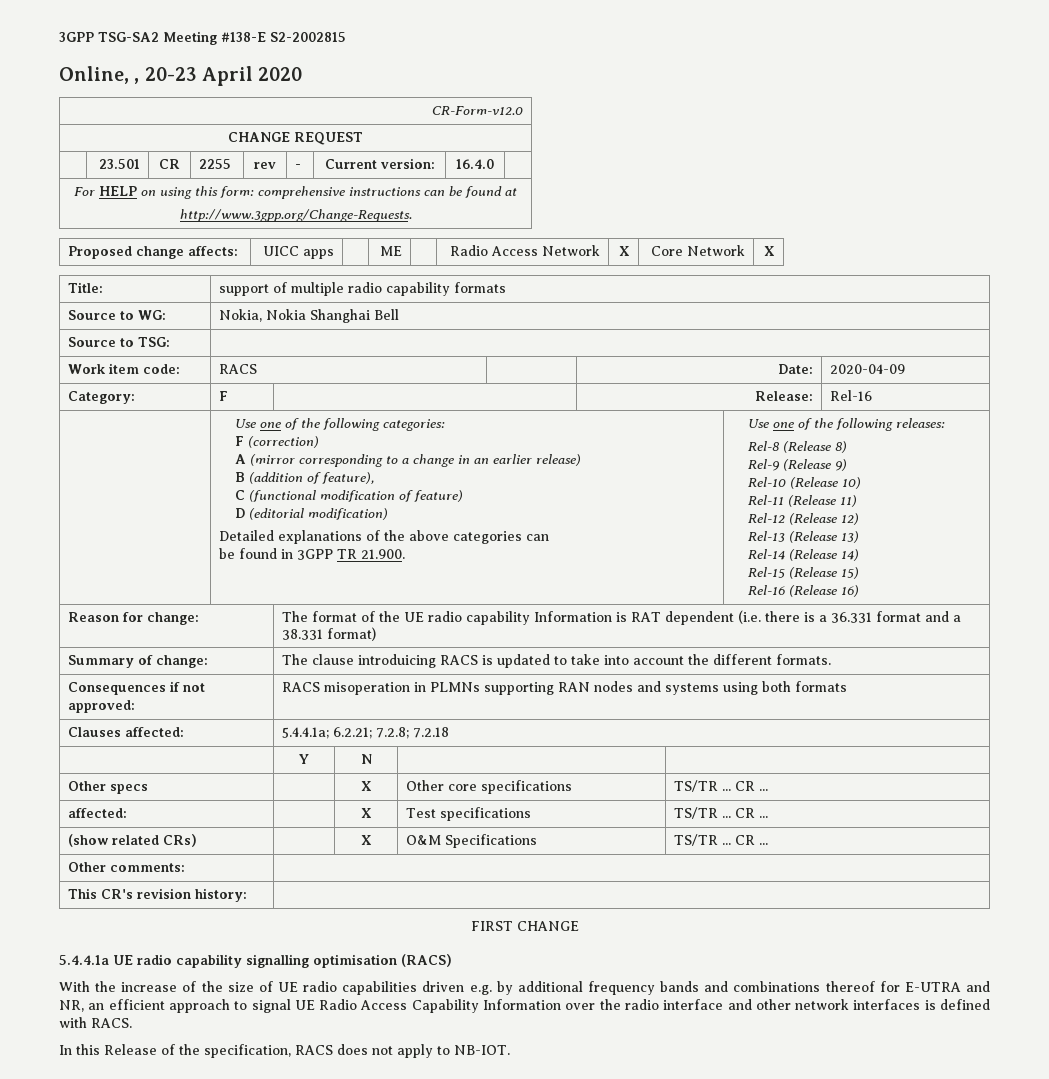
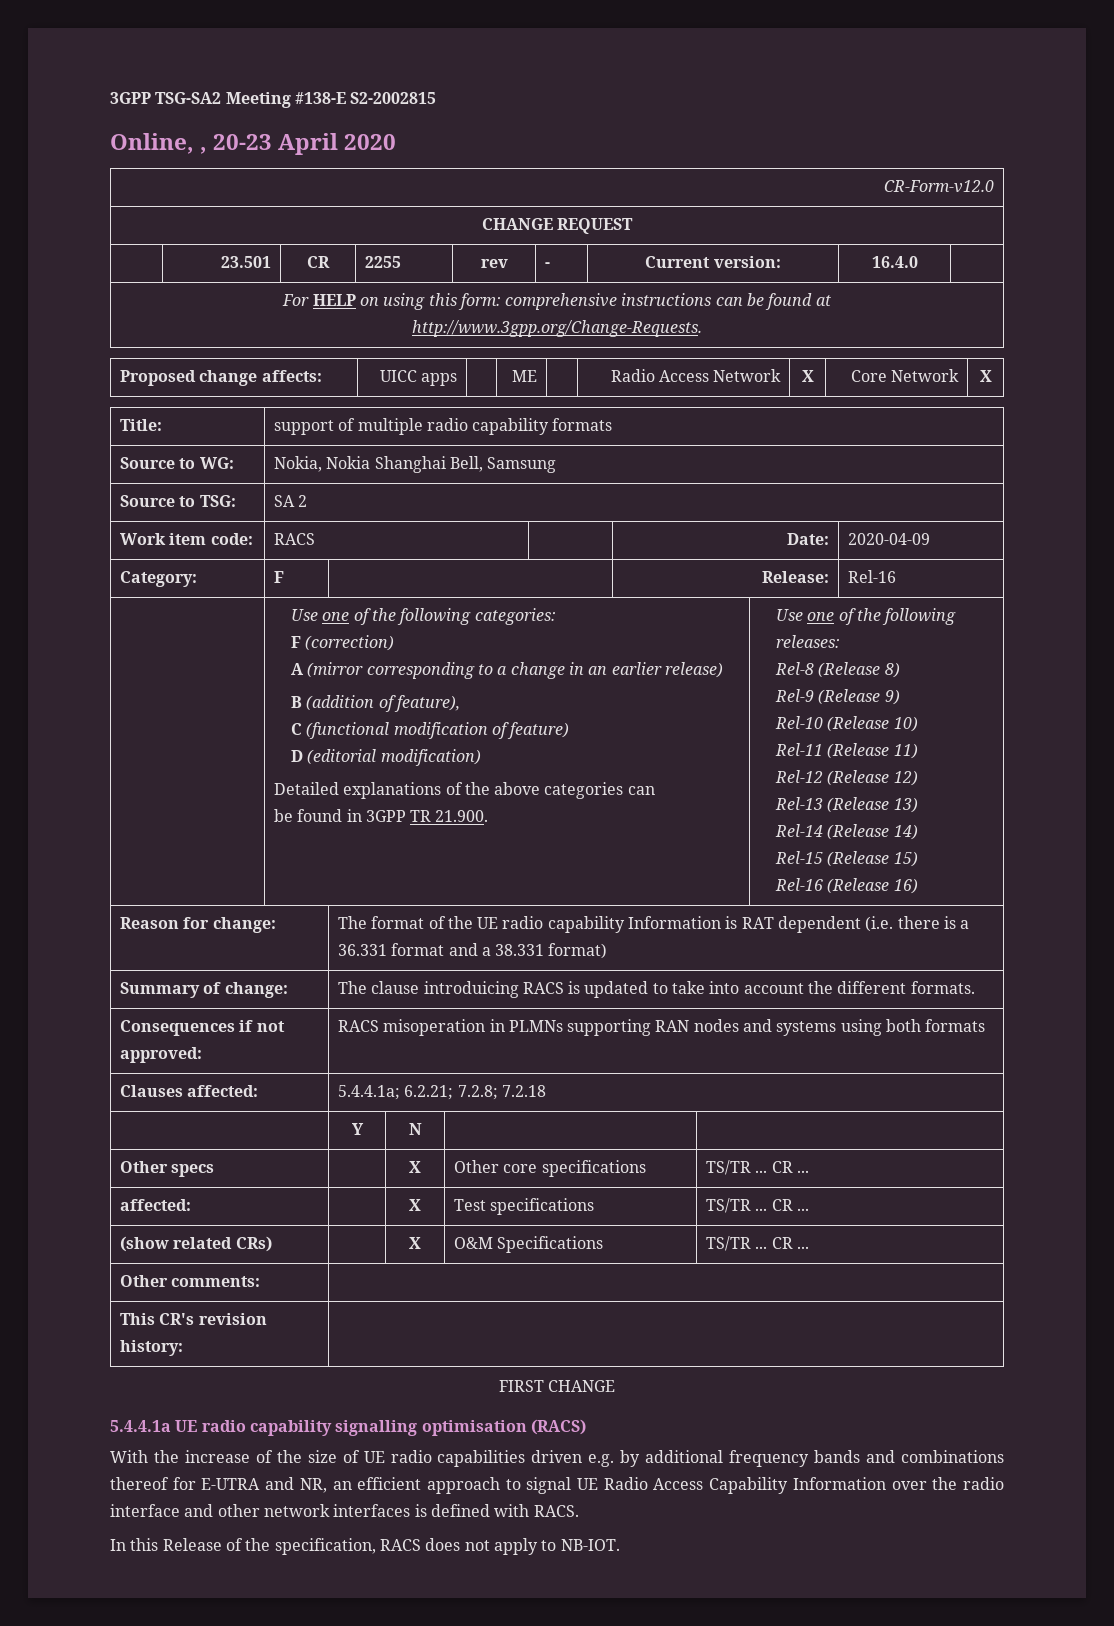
[374,309,400,320] Bell -> [449,456,557,473] Bell, Samsung
(171, 342) none -> [273,495,308,507] SA 2

